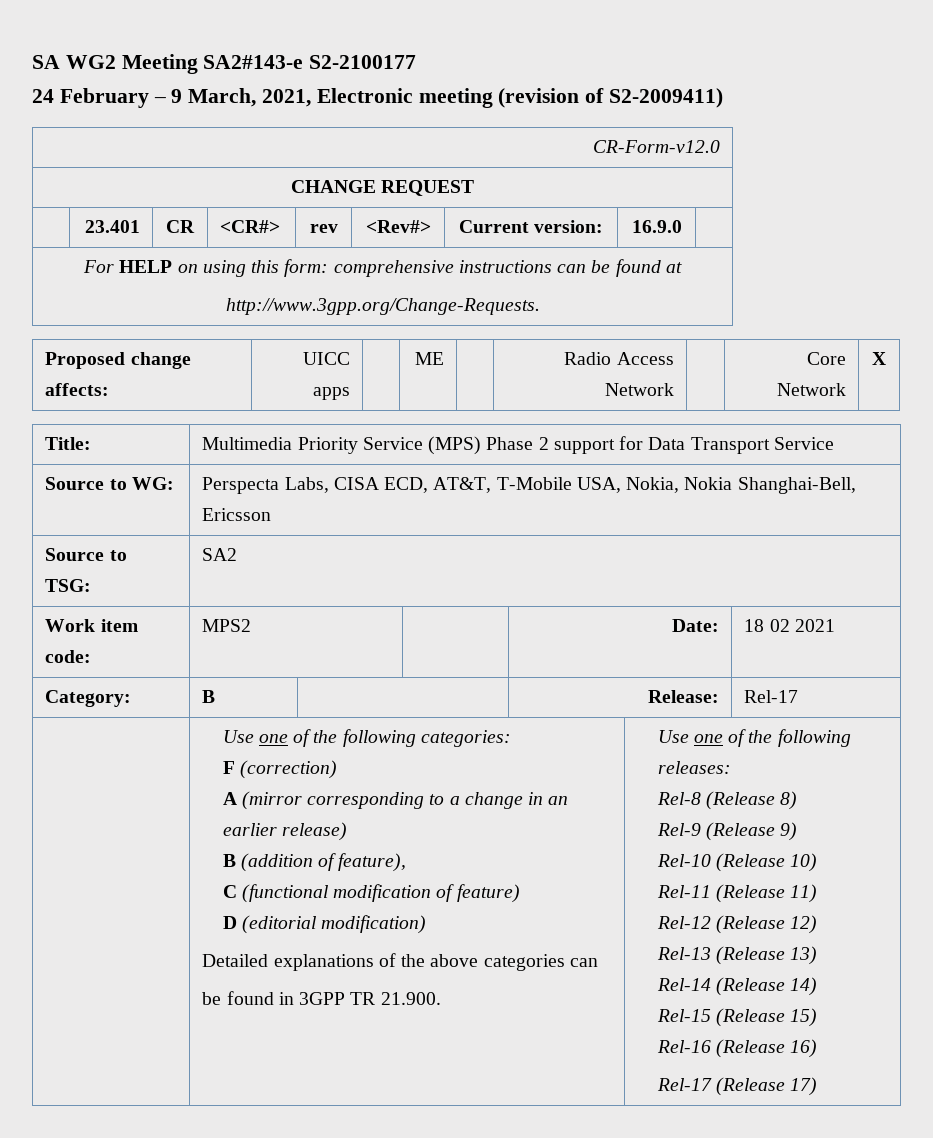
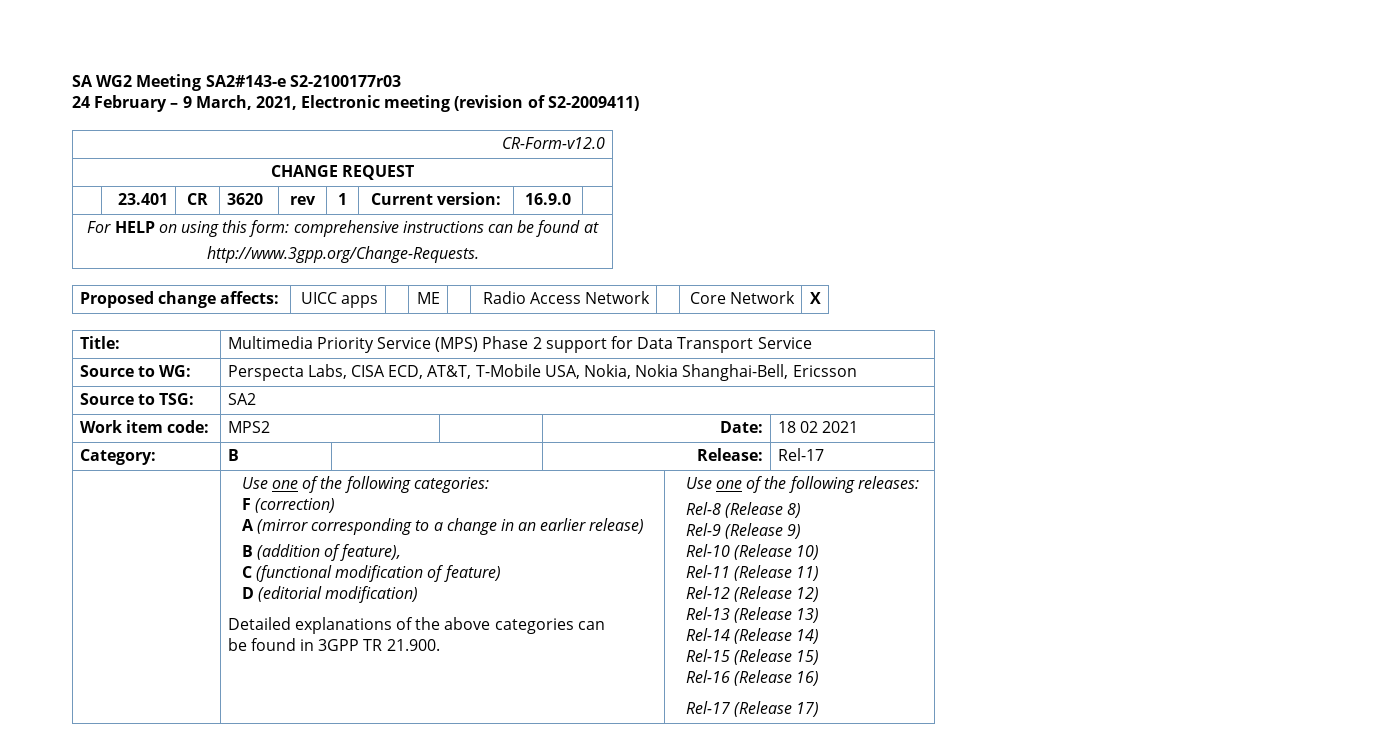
[309,55,417,69] S2-2100177 -> [289,75,401,87] S2-2100177r03
[220,220,281,233] <CR#> -> [226,193,263,205] 3620
[365,220,431,233] <Rev#> -> [338,193,347,205] 1

